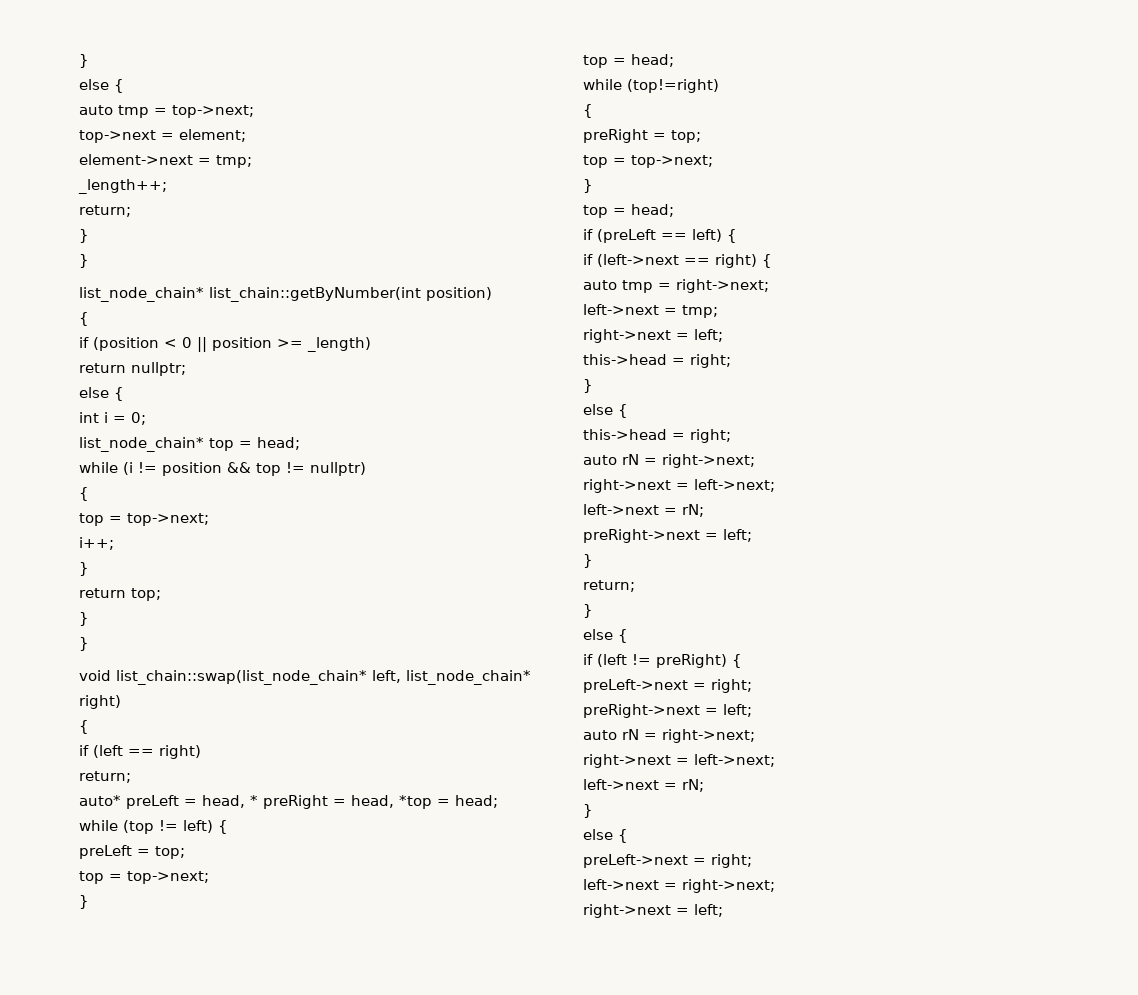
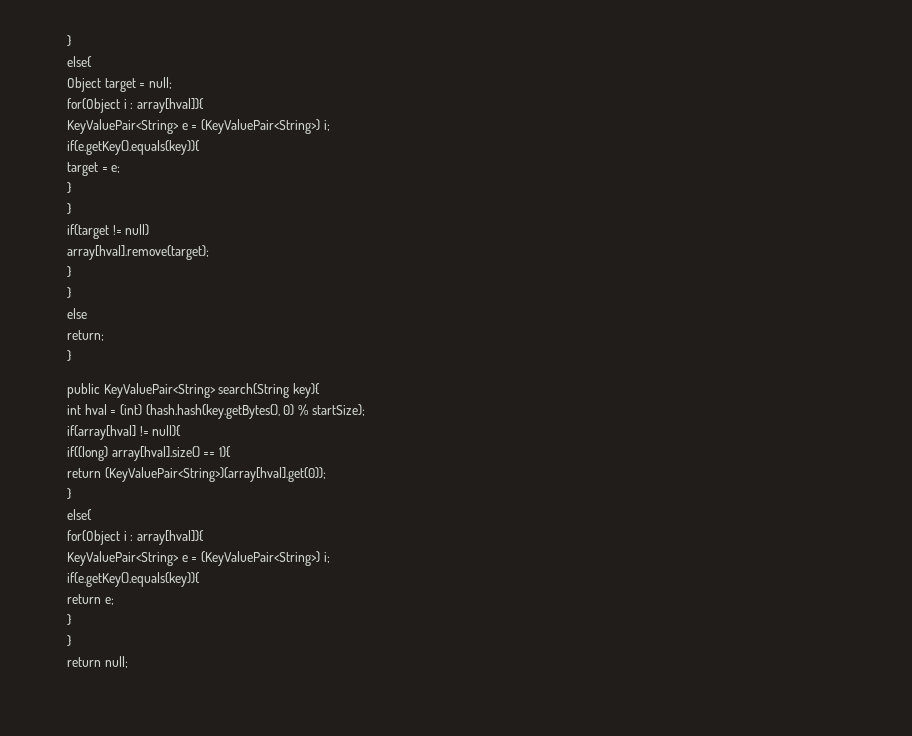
[79,54,89,68] [79,79,124,93] [79,105,254,118] [79,129,246,143] [79,154,252,168] [78,179,167,194] [79,205,131,217] [79,229,89,243] [79,254,89,268] [79,287,492,302] [79,312,89,326] [79,337,371,352] [79,362,186,376] [79,387,124,401] [79,412,146,425] [79,437,300,452] [79,462,366,476] [79,487,89,501] [79,513,209,526] [79,537,114,550] [79,562,89,576] [79,588,161,601] [79,612,89,626] [79,637,89,651] [79,670,531,685] [79,695,121,709] [79,720,89,734] [79,745,201,759] [79,771,131,783] [79,795,498,809] [79,820,228,834] [79,845,185,859] [79,871,209,884] [79,895,89,909] [583,54,674,68] [583,79,719,93] [583,104,593,118] [583,129,701,143] [583,155,713,168] [583,179,593,193] [583,204,674,218] [583,229,737,243] [583,254,772,268] [583,279,769,293] [583,304,718,318] [583,329,723,343] [583,354,731,368] [583,379,593,393] [583,404,628,418] [583,429,731,443] [583,454,755,468] [583,479,775,493] [583,504,704,517] [583,529,752,543] [583,554,593,568] [583,580,635,592] [583,604,593,618] [583,629,628,643] [583,654,742,668] [583,679,752,693] [583,704,752,718] [583,729,755,743] [583,754,775,768] [583,779,704,792] [583,804,593,818] [583,829,628,843] [583,854,752,868] [583,879,775,893] [583,904,723,918] } // else { // auto tmp = top->next; // top->next = element; // element->next = tmp; // _length++; // return; // } // } // list_node_chain* list_chain::getByNumber(int position) // { // if (position < 0 || position >= _length) // return nullptr; // else { // int i = 0; // list_node_chain* top = head; // while (i != position && top != nullptr) // { // top = top->next; // i++; // } // return top; // } // } // void list_chain::swap(list_node_chain* left, list_node_chain* right) // { // if (left == right) // return; // auto* preLeft = head, * preRight = head, *top = head; // while (top != left) { // preLeft = top; // top = top->next; // } // top = head; // while (top!=right) // { // preRight = top; // top = top->next; // } // top = head; // if (preLeft == left) { // if (left->next == right) { // auto tmp = right->next; // left->next = tmp; // right->next = left; // this->head = right; // } // else { // this->head = right; // auto rN = right->next; // right->next = left->next; // left->next = rN; // preRight->next = left; // } // return; // } // else { // if (left != preRight) { // preLeft->next = right; // preRight->next = left; // auto rN = right->next; // right->next = left->next; // left->next = rN; // } // else { // preLeft->next = right; // left->next = right->next; // right->next = left; -> [67,35,71,46] [67,56,92,67] [67,77,172,92] [67,98,204,113] [67,119,330,134] [67,140,200,155] [67,162,121,176] [67,182,71,193] [67,203,71,214] [67,224,150,239] [67,245,209,260] [67,266,71,277] [67,287,71,298] [67,308,87,319] [67,330,104,341] [67,350,71,361] [67,383,320,398] [67,404,365,419] [67,425,182,440] [67,446,231,461] [67,467,326,482] [67,488,71,499] [67,509,92,520] [67,530,204,545] [67,551,330,566] [67,572,200,587] [67,594,114,605] [67,614,71,625] [67,635,71,646] [67,656,128,668] } // else{ // Object target = null; // for(Object i : array[hval]){ // KeyValuePair<String> e = (KeyValuePair<String>) i; // if(e.getKey().equals(key)){ // target = e; // } // } // if(target != null) // array[hval].remove(target); // } // } // else // return; // } // public KeyValuePair<String> search(String key){ // int hval = (int) (hash.hash(key.getBytes(), 0) % startSize); // if(array[hval] != null){ // if((long) array[hval].size() == 1){ // return (KeyValuePair<String>)(array[hval].get(0)); // } // else{ // for(Object i : array[hval]){ // KeyValuePair<String> e = (KeyValuePair<String>) i; // if(e.getKey().equals(key)){ // return e; // } // } // return null;

